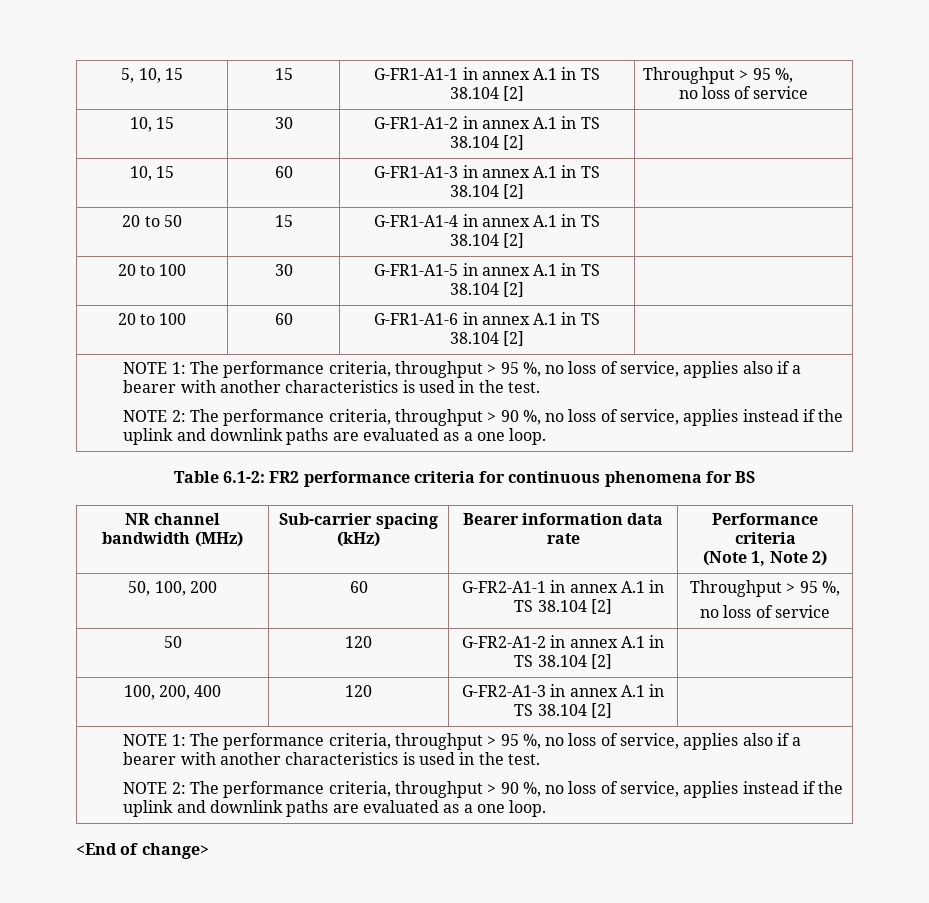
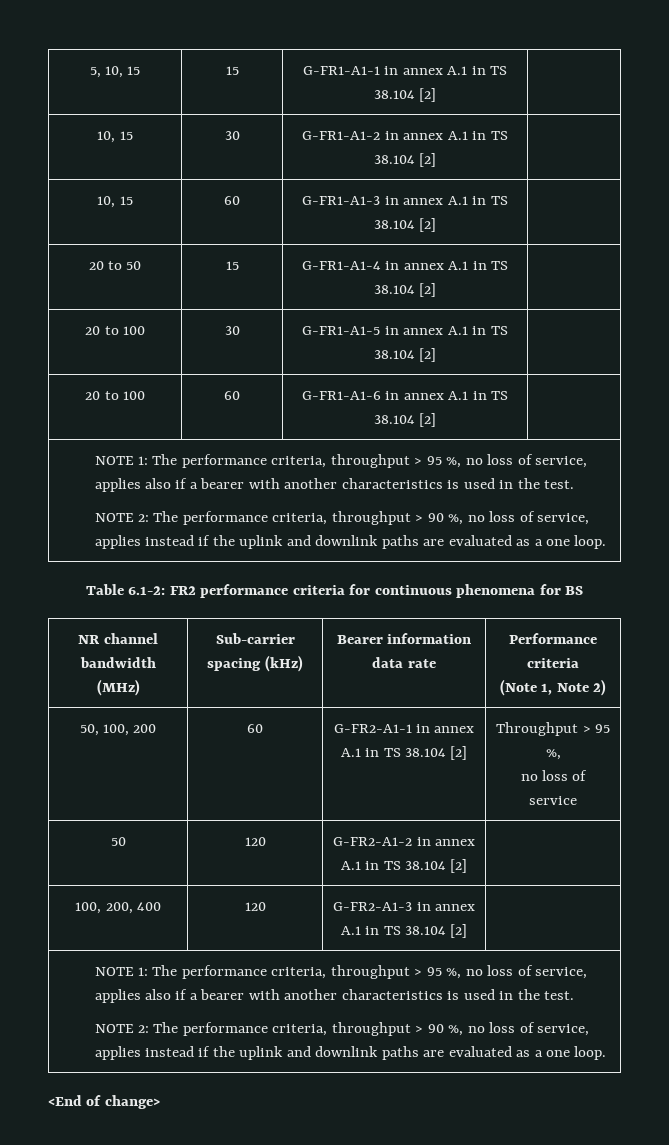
[643,67,794,84] [678,86,809,99] Throughput > 95 %, // no loss of service -> (437, 95) none

